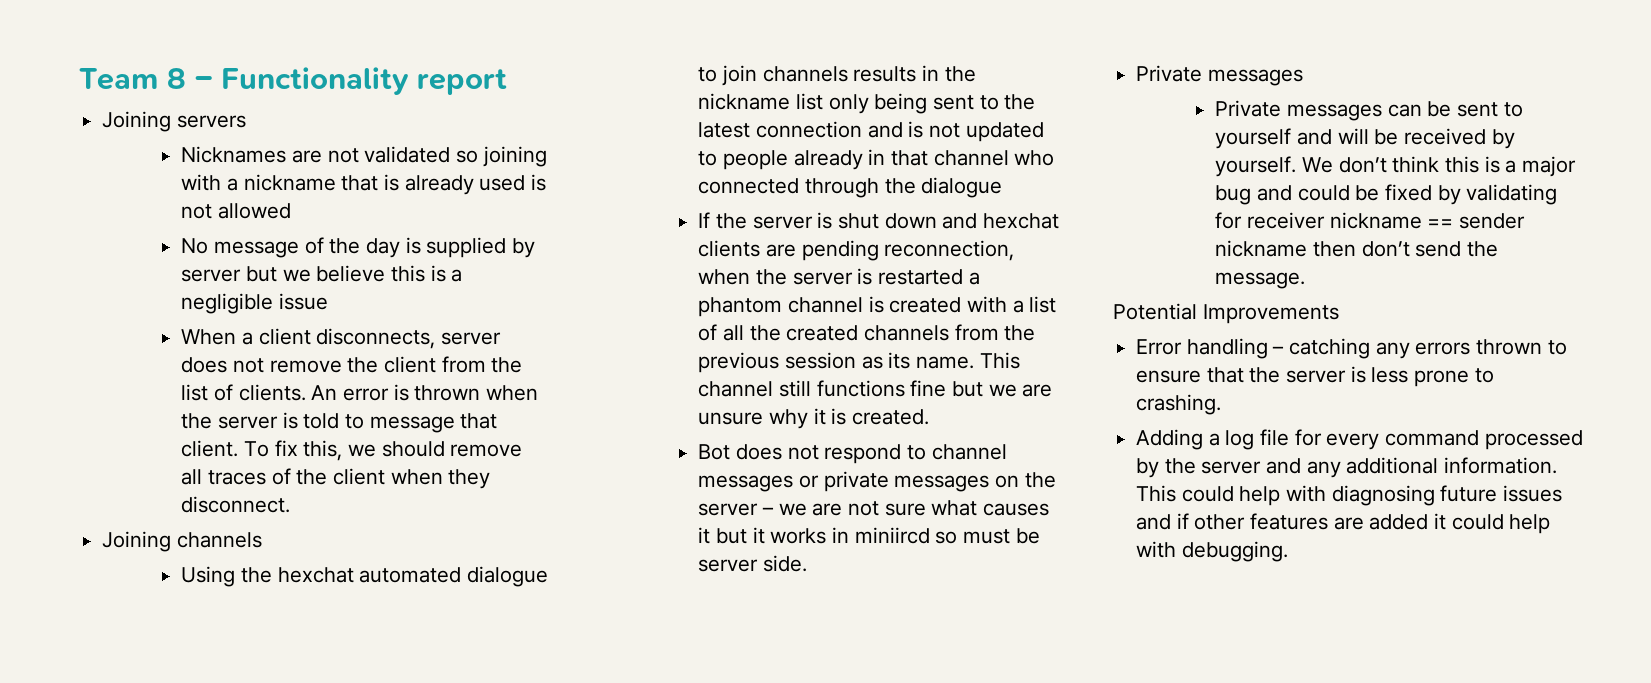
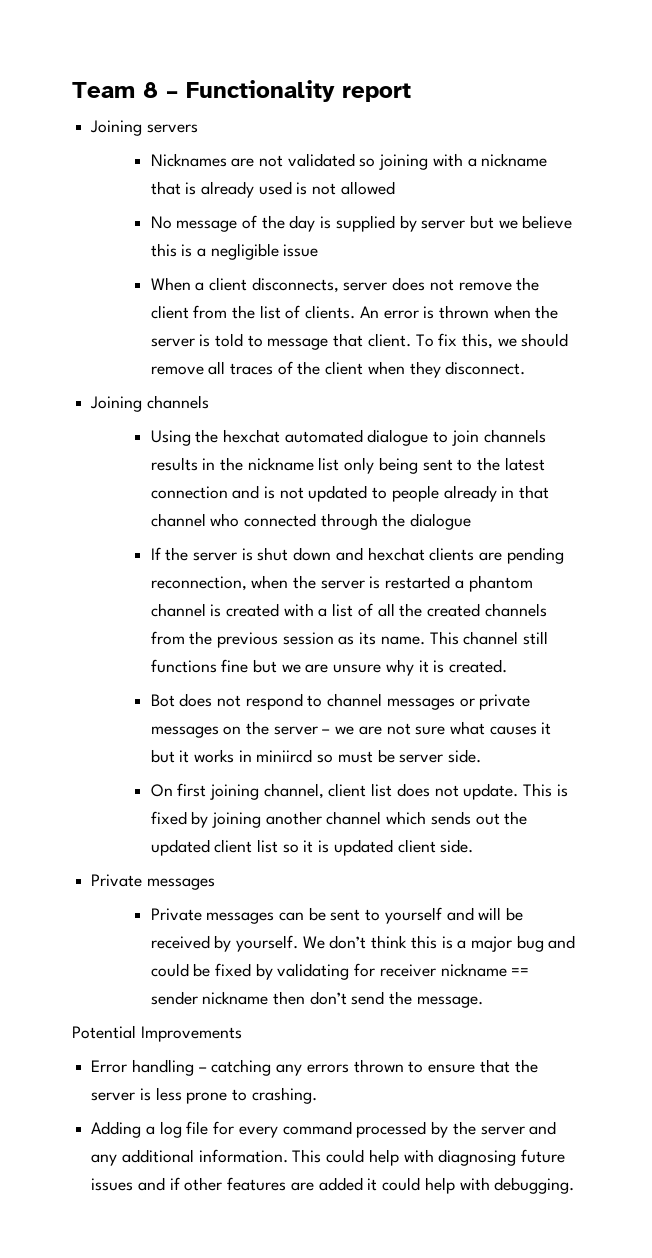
(808, 563) none -> [150,783,568,800] [150,811,528,828] [150,839,474,856] // On first joining channel, client list does not update. This is fixed by joining another channel which sends out the updated client list so it is updated client side.

